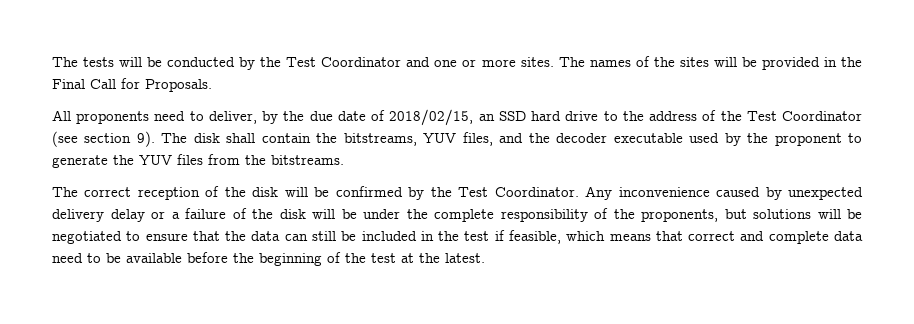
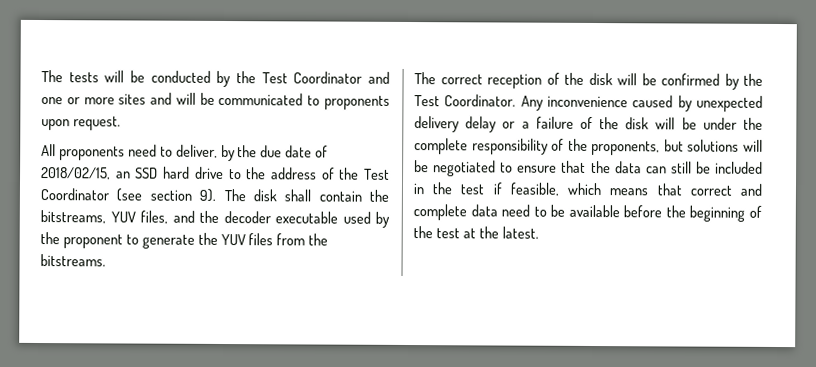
[520,56,863,70] [52,78,212,92] sites. The names of the sites will be provided in the Final Call for Proposals. -> [118,92,390,110] [41,116,121,131] sites and will be communicated to proponents upon request.

